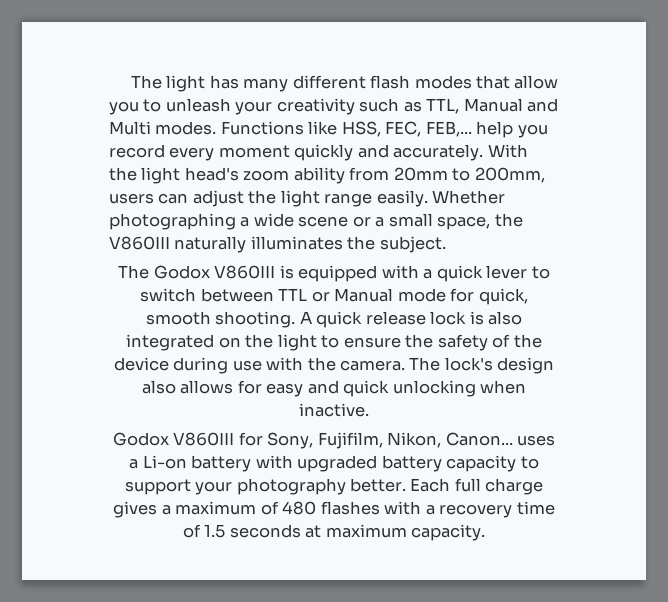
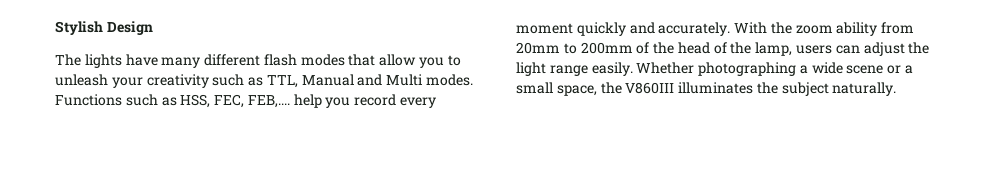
[130,75,239,92] The light has -> [55,21,153,35] [55,54,158,68] Stylish Design // The lights have
[308,121,338,135] like -> [125,94,177,106] such as
[425,121,472,137] FEB,... -> [247,95,290,108] FEB,....
[141,167,239,184] light head's -> (792, 28) none
[474,167,545,183] 200mm, -> [580,42,793,56] 200mm of the head of the lamp,
[174,236,247,253] naturally -> (675, 88) none
[379,236,446,253] [118,265,550,282] [140,288,528,305] [145,311,523,328] [126,334,542,351] [113,357,555,374] [141,380,527,397] [299,403,369,417] [112,432,556,449] [129,455,539,472] [124,478,544,495] [113,501,555,518] [182,524,486,541] subject. // The Godox V860III is equipped with a quick lever to switch between TTL or Manual mode for quick, smooth shooting. A quick release lock is also integrated on the light to ensure the safety of the device during use with the camera. The lock's design also allows for easy and quick unlocking when inactive. // Godox V860III for Sony, Fujifilm, Nikon, Canon... uses a Li-on battery with upgraded battery capacity to support your photography better. Each full charge gives a maximum of 480 flashes with a recovery time of 1.5 seconds at maximum capacity. -> [781,82,897,96] subject naturally.

